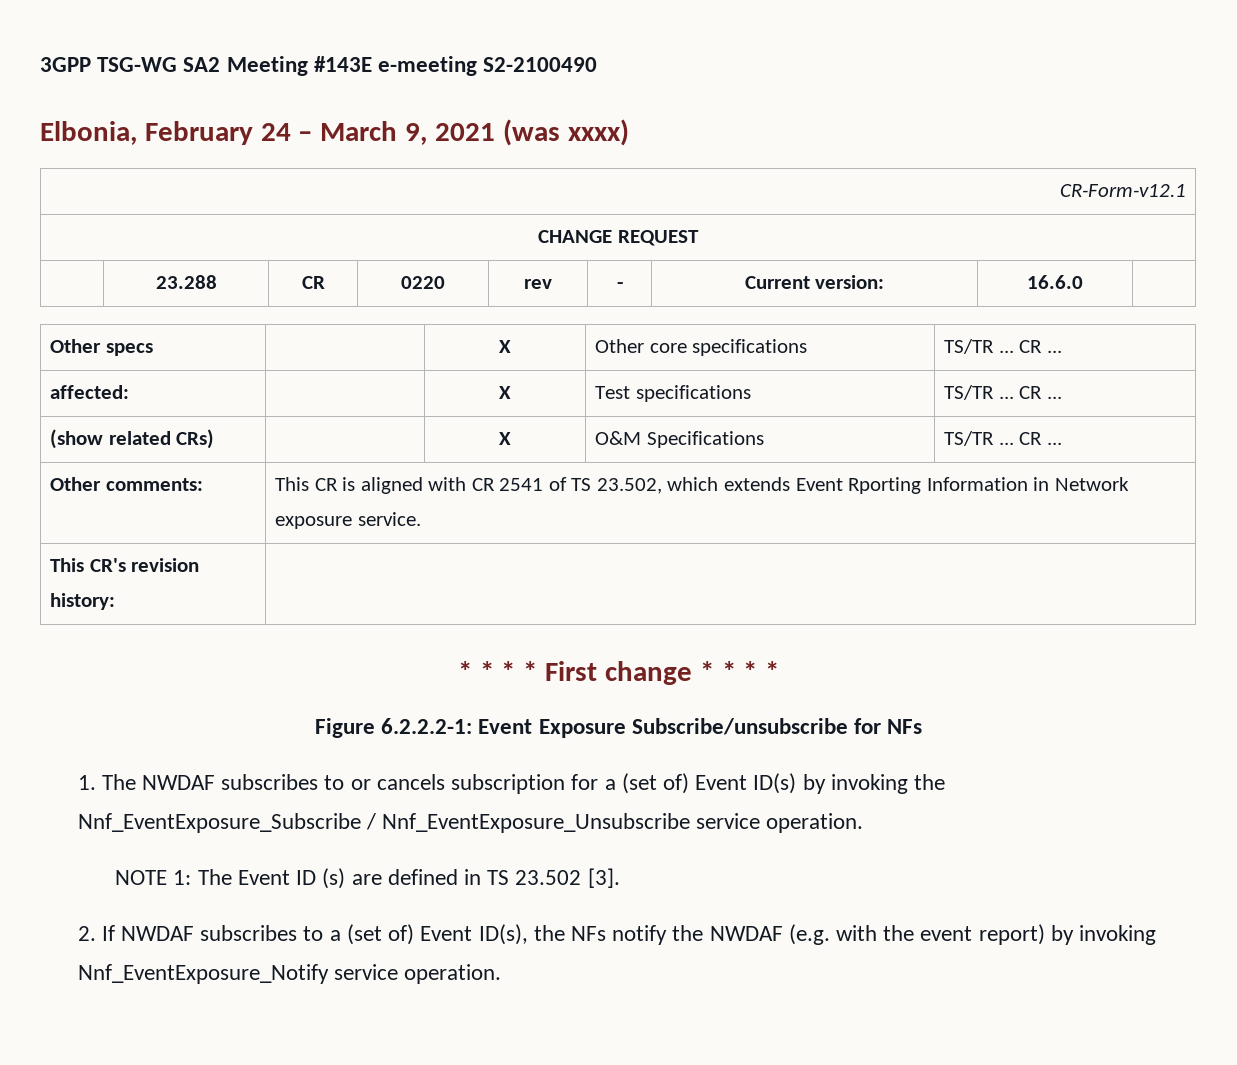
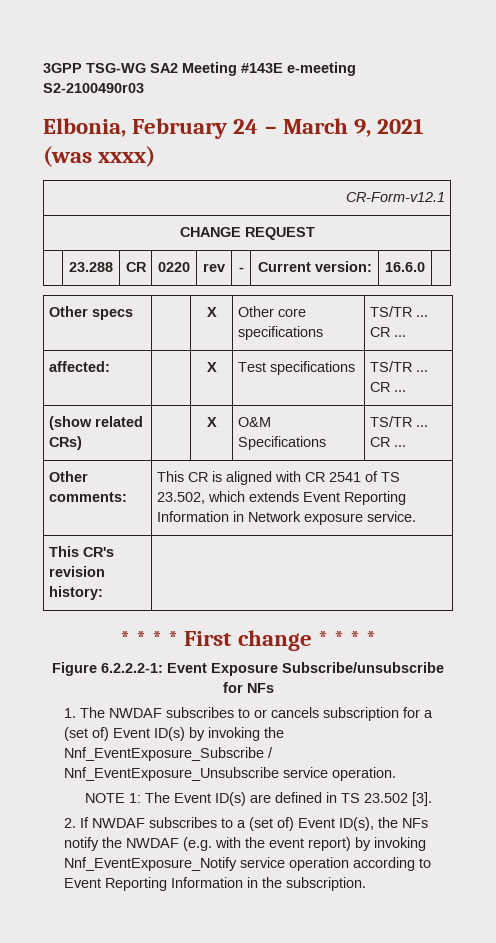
[483,57,598,72] S2-2100490 -> [43,83,144,93] S2-2100490r03
[848,477,922,494] Rporting -> [343,491,406,505] Reporting
[296,868,346,889] ID (s) -> [214,792,246,806] ID(s)
[404,964,502,984] operation. -> [288,857,431,871] [63,877,366,891] operation according to Event Reporting Information in the subscription.

